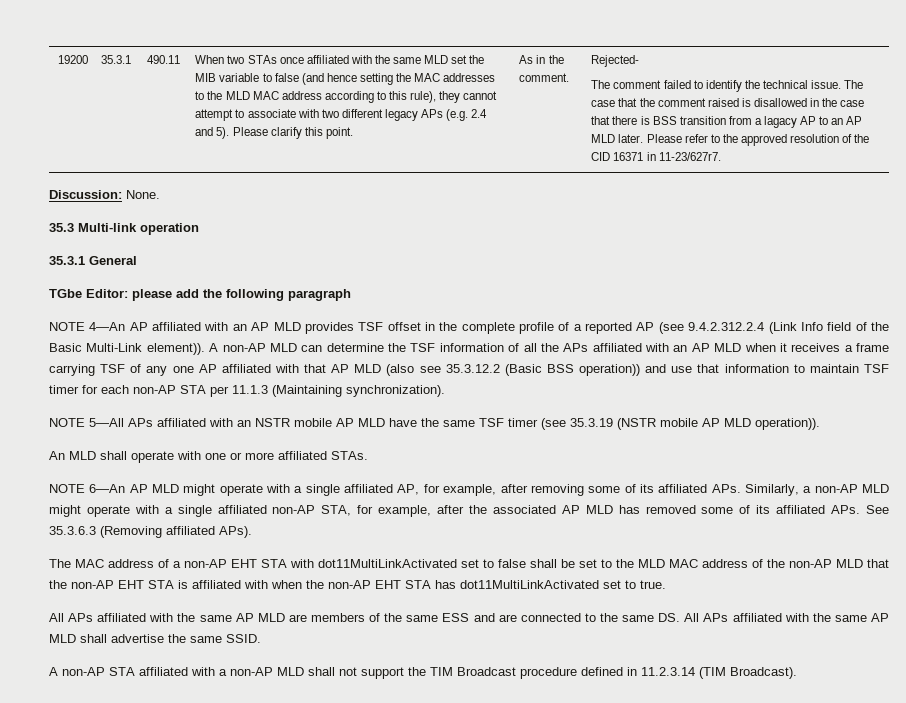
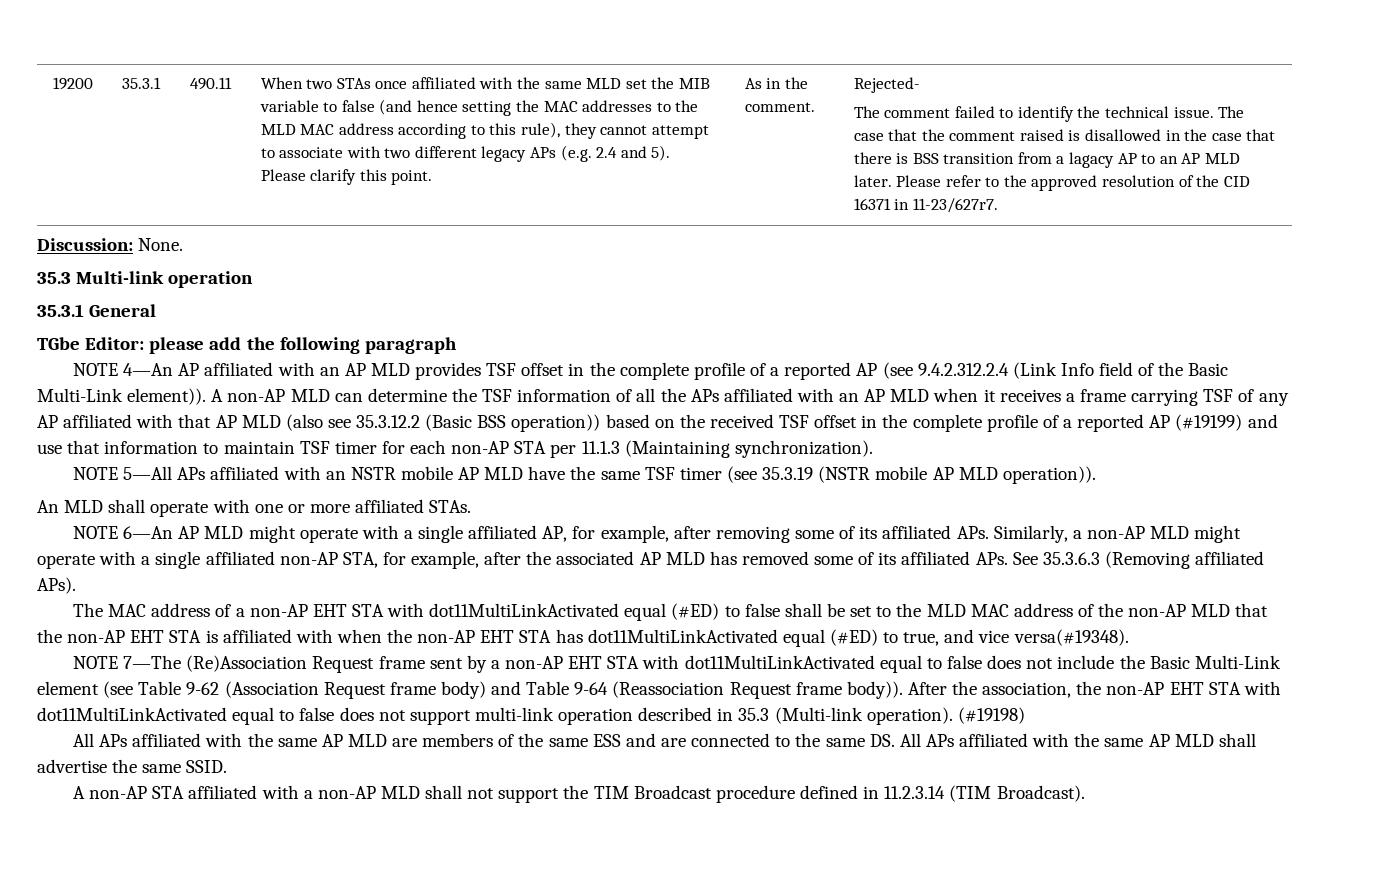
[172,366,194,373] one -> (1289, 399) none
(641, 370) none -> [605,414,1243,432] based on the received TSF offset in the complete profile of a reported AP (#19199)
[461,559,479,568] set -> [624,603,720,621] equal (#ED)
[603,580,666,589] set to true. -> [782,629,1129,647] [73,655,1281,673] [37,681,1281,699] [37,707,1025,725] equal (#ED) to true, and vice versa(#19348). // NOTE 7—The (Re)Association Request frame sent by a non-AP EHT STA with dot11MultiLinkActivated equal to false does not include the Basic Multi-Link element (see Table 9-62 (Association Request frame body) and Table 9-64 (Reassociation Request frame body)). After the association, the non-AP EHT STA with dot11MultiLinkActivated equal to false does not support multi-link operation described in 35.3 (Multi-link operation). (#19198)

